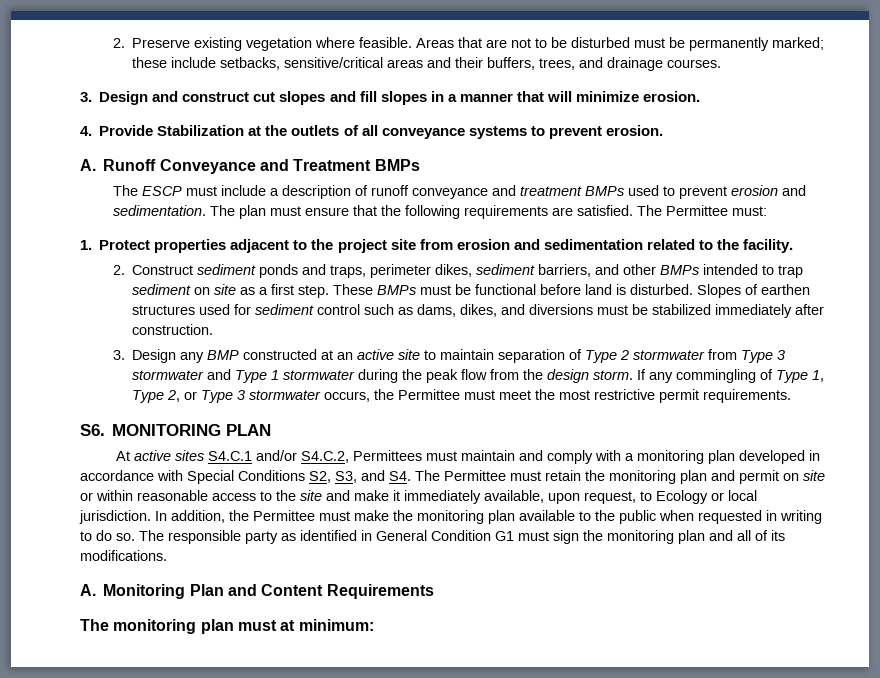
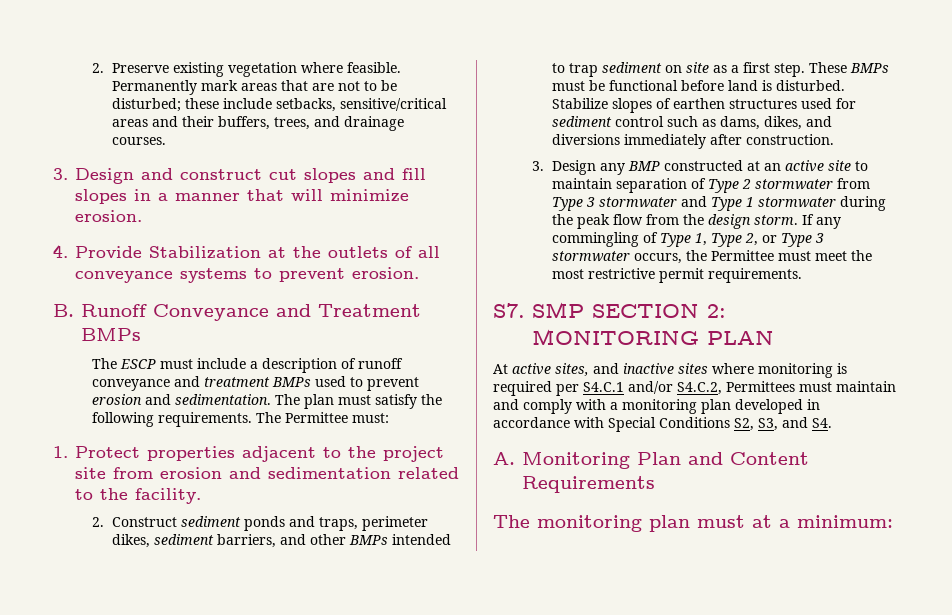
[416,38,455,48] Areas -> [111,80,277,95] Permanently mark areas
[571,37,825,51] disturbed must be permanently marked; -> [111,98,181,112] disturbed;
[80,159,96,171] A. -> [53,304,74,317] B.
[305,205,634,219] ensure that the following requirements are satisfied. -> [375,394,443,409] [92,412,253,427] satisfy the following requirements.
[697,284,742,298] Slopes -> [551,98,652,113] Stabilize slopes
[597,304,712,315] must be stabilized -> (620, 139) none
[80,424,105,436] S6. -> [493,302,726,318] S7. SMP SECTION 2:
[174,450,204,461] sites -> [555,363,847,378] [493,381,579,396] sites, and inactive sites where monitoring is required per
[415,470,825,484] [80,490,757,504] [79,510,822,524] [80,530,785,544] [80,550,167,561] The Permittee must retain the monitoring plan and permit on site or within reasonable access to the site and make it immediately available, upon request, to Ecology or local jurisdiction. In addition, the Permittee must make the monitoring plan available to the public when requested in writing to do so. The responsible party as identified in General Condition G1 must sign the monitoring plan and all of its modifications. -> (832, 423) none
(296, 625) none -> [779,519,790,528] a

